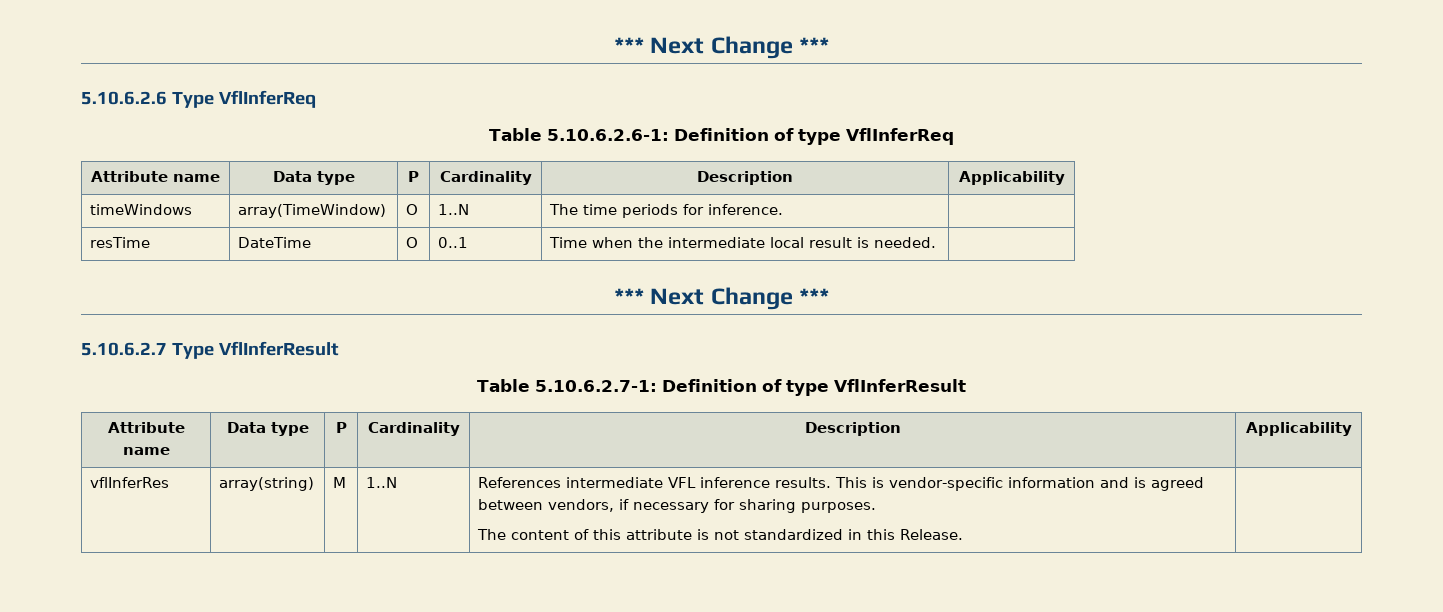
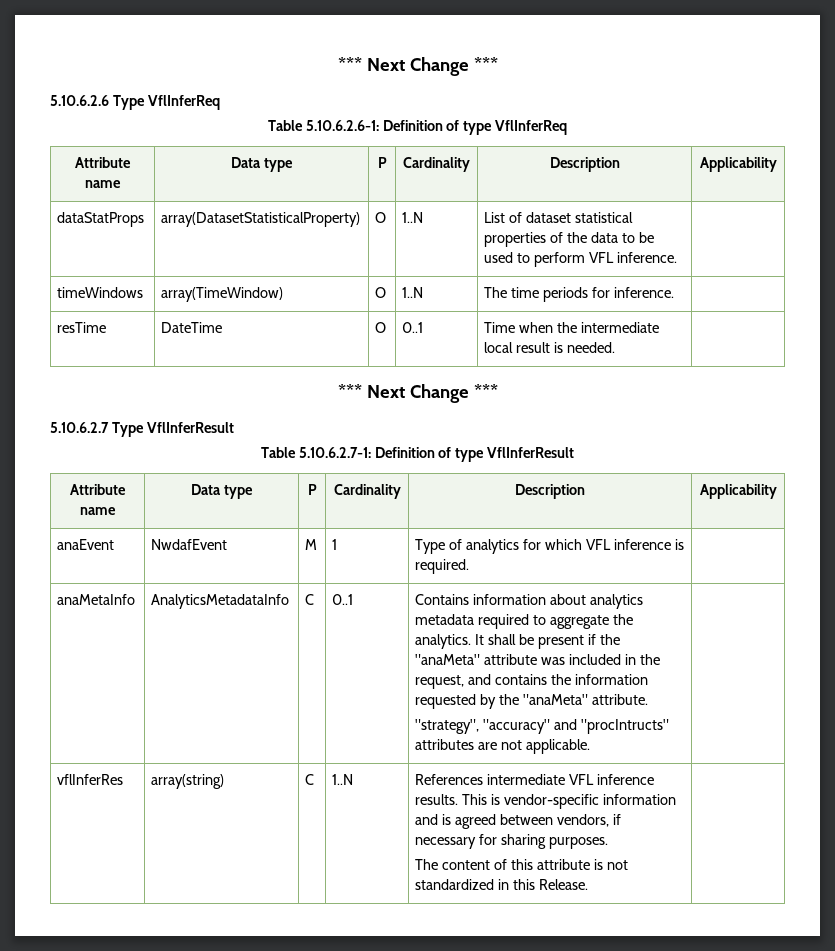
(1065, 178) none -> [57,212,145,227] [161,212,361,227] [375,212,387,223] [402,212,424,223] [484,212,634,223] [484,232,654,247] [484,252,677,267] // dataStatProps | array(DatasetStatisticalProperty) | O | 1..N | List of dataset statistical properties of the data to be used to perform VFL inference. |
(1352, 429) none -> [57,539,115,550] [151,539,228,550] [305,539,318,550] [332,539,338,550] [415,539,684,554] [415,559,470,574] [57,594,136,605] [151,594,290,609] [305,594,315,605] [332,594,354,605] [415,594,644,609] [415,614,633,629] [415,634,620,649] [415,654,660,665] [415,674,648,689] [415,694,648,709] [415,719,670,734] [415,739,591,754] // anaEvent | NwdafEvent | M | 1 | Type of analytics for which VFL inference is required. | // anaMetaInfo | AnalyticsMetadataInfo | C | 0..1 | Contains information about analytics metadata required to aggregate the analytics. It shall be present if the "anaMeta" attribute was included in the request, and contains the information requested by the "anaMeta" attribute. // "strategy", "accuracy" and "procIntructs" attributes are not applicable. |
[333,477,347,488] M -> [305,774,315,785] C

